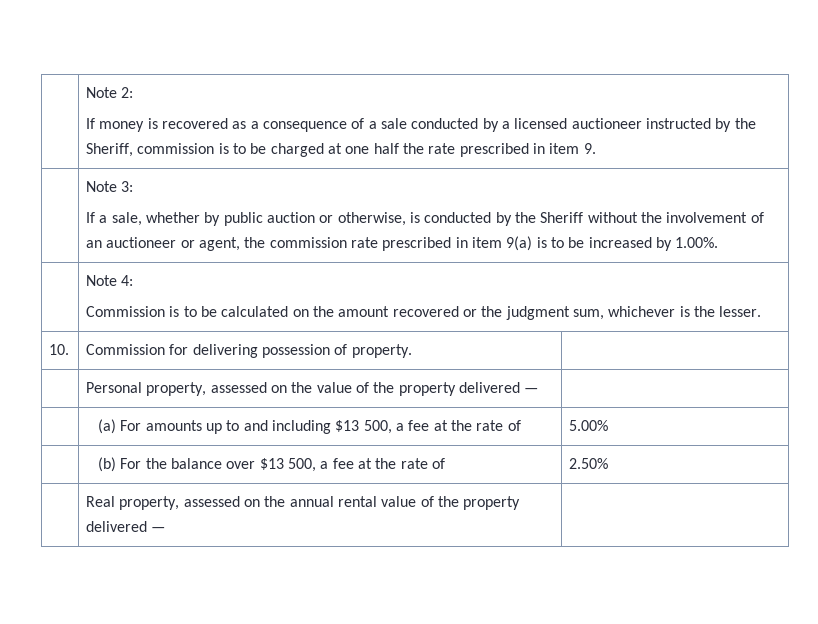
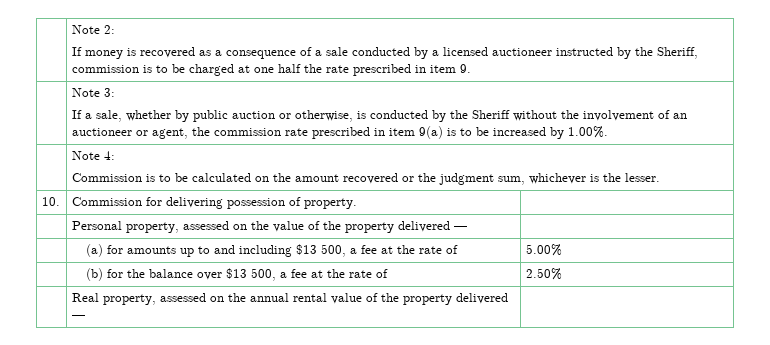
[120,420,142,431] For -> [107,245,124,254] for
[120,458,142,469] For -> [107,269,124,278] for

